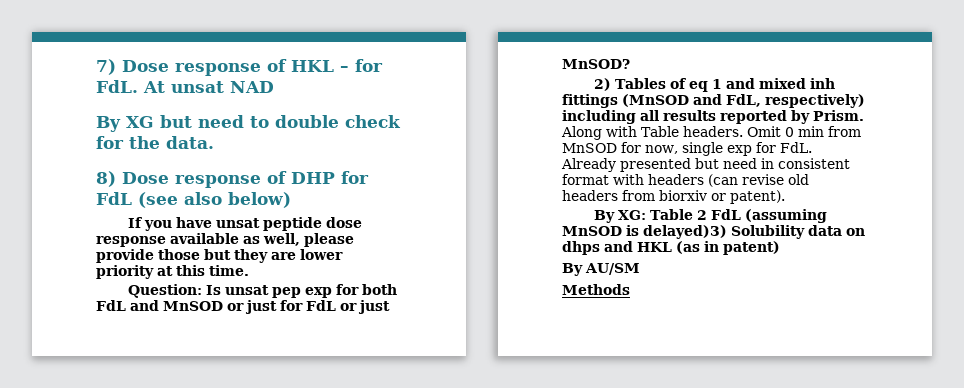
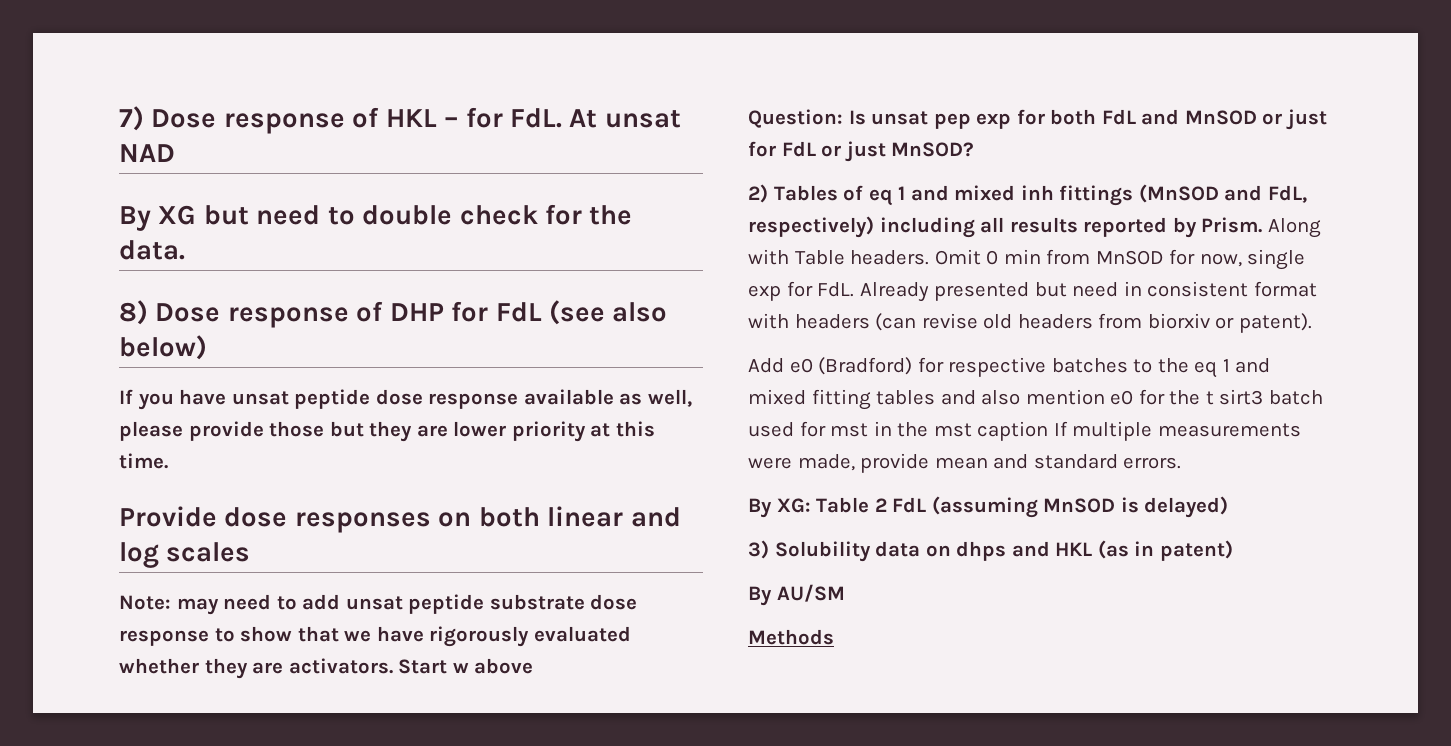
(249, 270) none -> [119,506,681,533] [119,542,251,568] [119,594,638,615] [119,626,631,647] [119,658,534,679] // Provide dose responses on both linear and log scales // Note: may need to add unsat peptide substrate dose response to show that we have rigorously evaluated whether they are activators. Start w above
(785, 197) none -> [748,357,1271,378] [748,389,1323,410] [748,421,1301,441] [748,453,1182,473] // Add e0 (Bradford) for respective batches to the eq 1 and mixed fitting tables and also mention e0 for the t sirt3 batch used for mst in the mst caption If multiple measurements were made, provide mean and standard errors.
[643,225,727,239] delayed)3) -> [1144,496,1229,518] [748,540,769,559] delayed) // 3)

